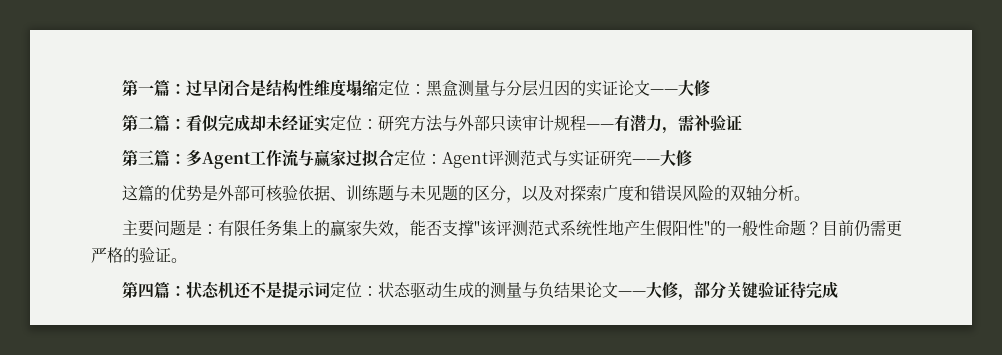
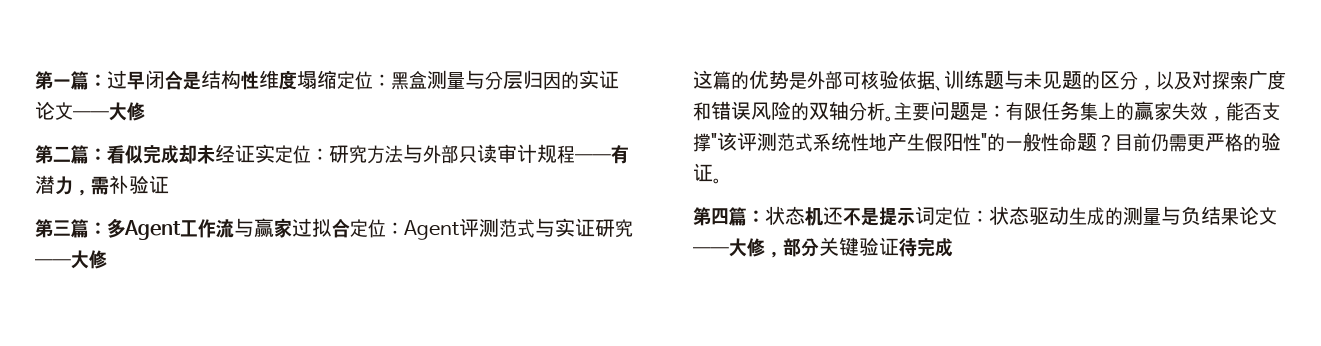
(811, 198) // -> (894, 119) none

